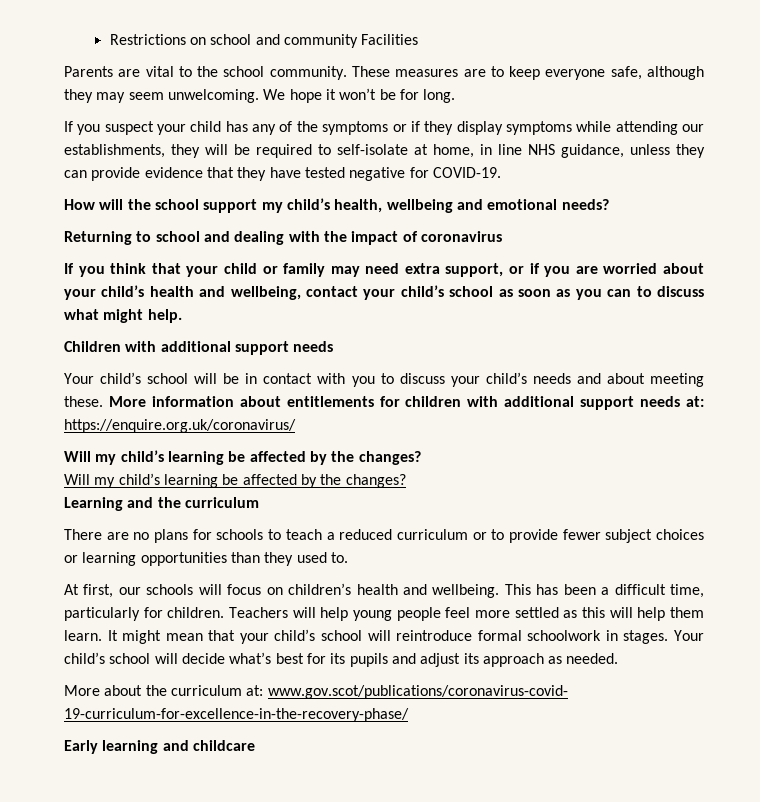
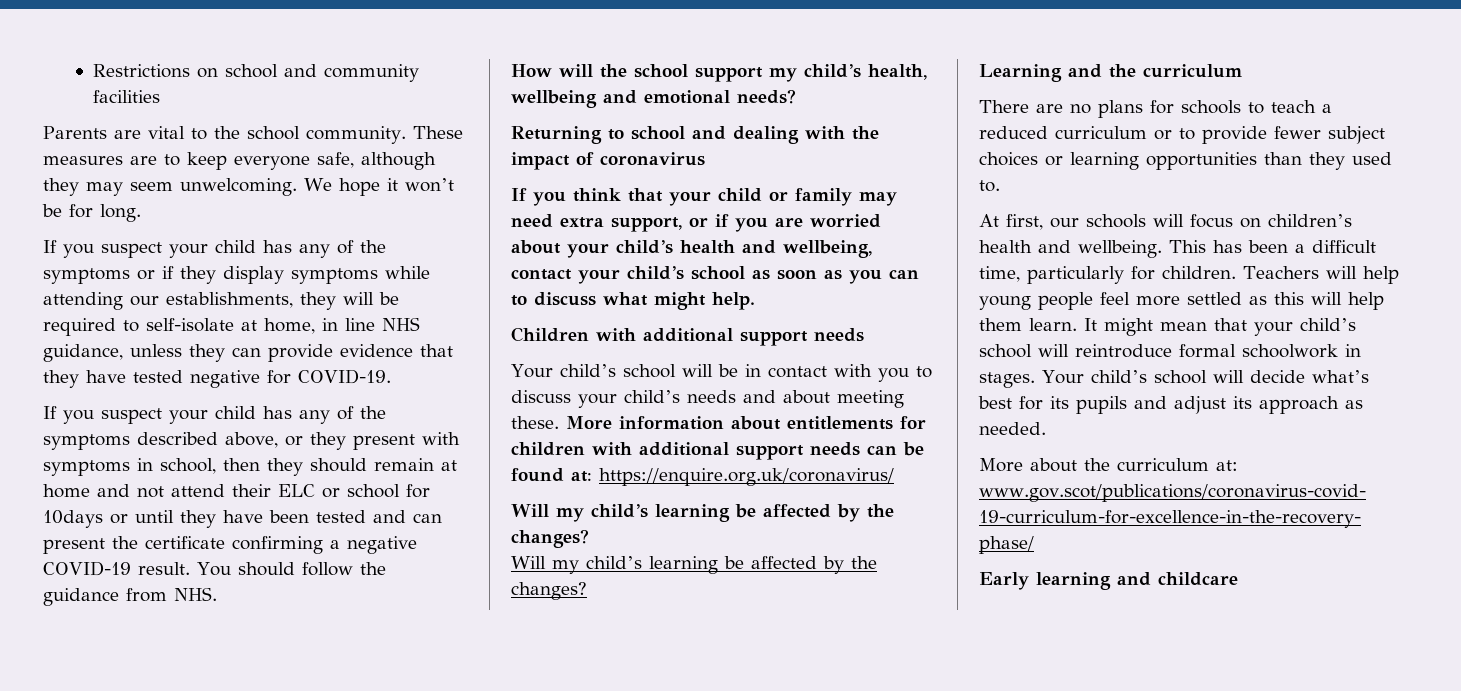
[361,34,419,45] Facilities -> [93,90,161,103] facilities
(501, 172) none -> [43,406,386,424] [43,432,460,450] [43,458,457,476] [43,484,430,498] [43,510,442,528] [43,536,417,554] [43,561,386,576] [43,587,217,606] // If you suspect your child has any of the symptoms described above, or they present with symptoms in school, then they should remain at home and not attend their ELC or school for 10days or until they have been tested and can present the certificate confirming a negative COVID-19 result. You should follow the guidance from NHS.
(681, 401) none -> [867,442,924,456] [511,468,564,482] can be found

